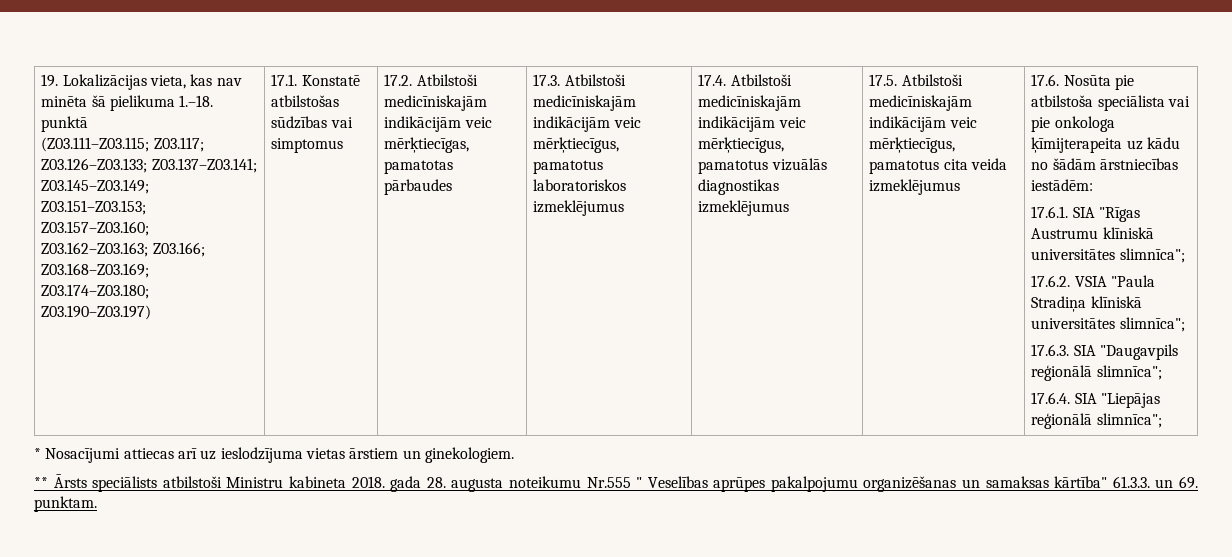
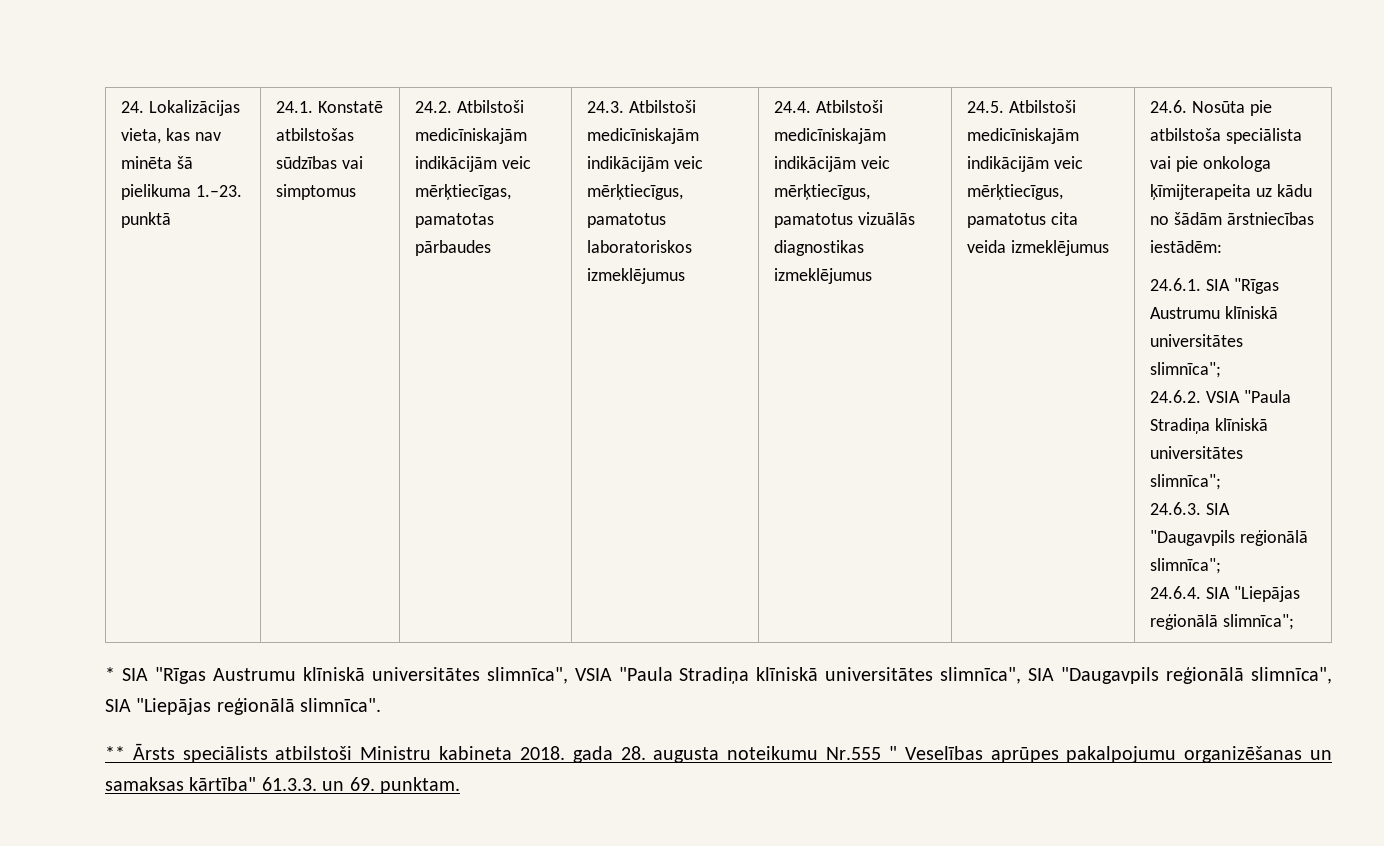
[41,74,59,87] 19. -> [120,101,144,113] 24.
[179,95,214,107] 1.–18. -> [195,185,242,197] 1.–23.
[41,137,204,152] [41,158,257,173] [41,179,150,194] [41,200,147,215] [41,221,150,236] [41,242,205,257] [41,263,150,278] [41,284,150,299] [41,305,152,320] [271,74,298,86] // (Z03.111–Z03.115; Z03.117; Z03.126–Z03.133; Z03.137–Z03.141; Z03.145–Z03.149; Z03.151–Z03.153; Z03.157–Z03.160; Z03.162–Z03.163; Z03.166; Z03.168–Z03.169; Z03.174–Z03.180; Z03.190–Z03.197) | 17.1. -> [275,101,313,113] | 24.1.
[384,74,413,86] 17.2. -> [414,101,452,113] 24.2.
[533,74,561,86] 17.3. -> [586,101,624,113] 24.3.
[698,74,727,86] 17.4. -> [773,101,811,113] 24.4.
[869,74,898,86] 17.5. -> [966,101,1004,113] 24.5.
[1031,74,1060,86] 17.6. -> [1149,100,1187,113] 24.6.
[1031,206,1069,218] 17.6.1. -> [1149,278,1201,291] 24.6.1.
[1031,275,1071,287] 17.6.2. -> [1149,390,1201,403] 24.6.2.
[1031,344,1070,356] 17.6.3. -> [1149,502,1201,515] 24.6.3.
[1031,392,1071,404] 17.6.4. -> [1149,586,1201,599] 24.6.4.
[45,447,514,463] Nosacījumi attiecas arī uz ieslodzījuma vietas ārstiem un ginekologiem. -> [121,667,1332,684] [105,698,382,715] SIA "Rīgas Austrumu klīniskā universitātes slimnīca", VSIA "Paula Stradiņa klīniskā universitātes slimnīca", SIA "Daugavpils reģionālā slimnīca", SIA "Liepājas reģionālā slimnīca".

